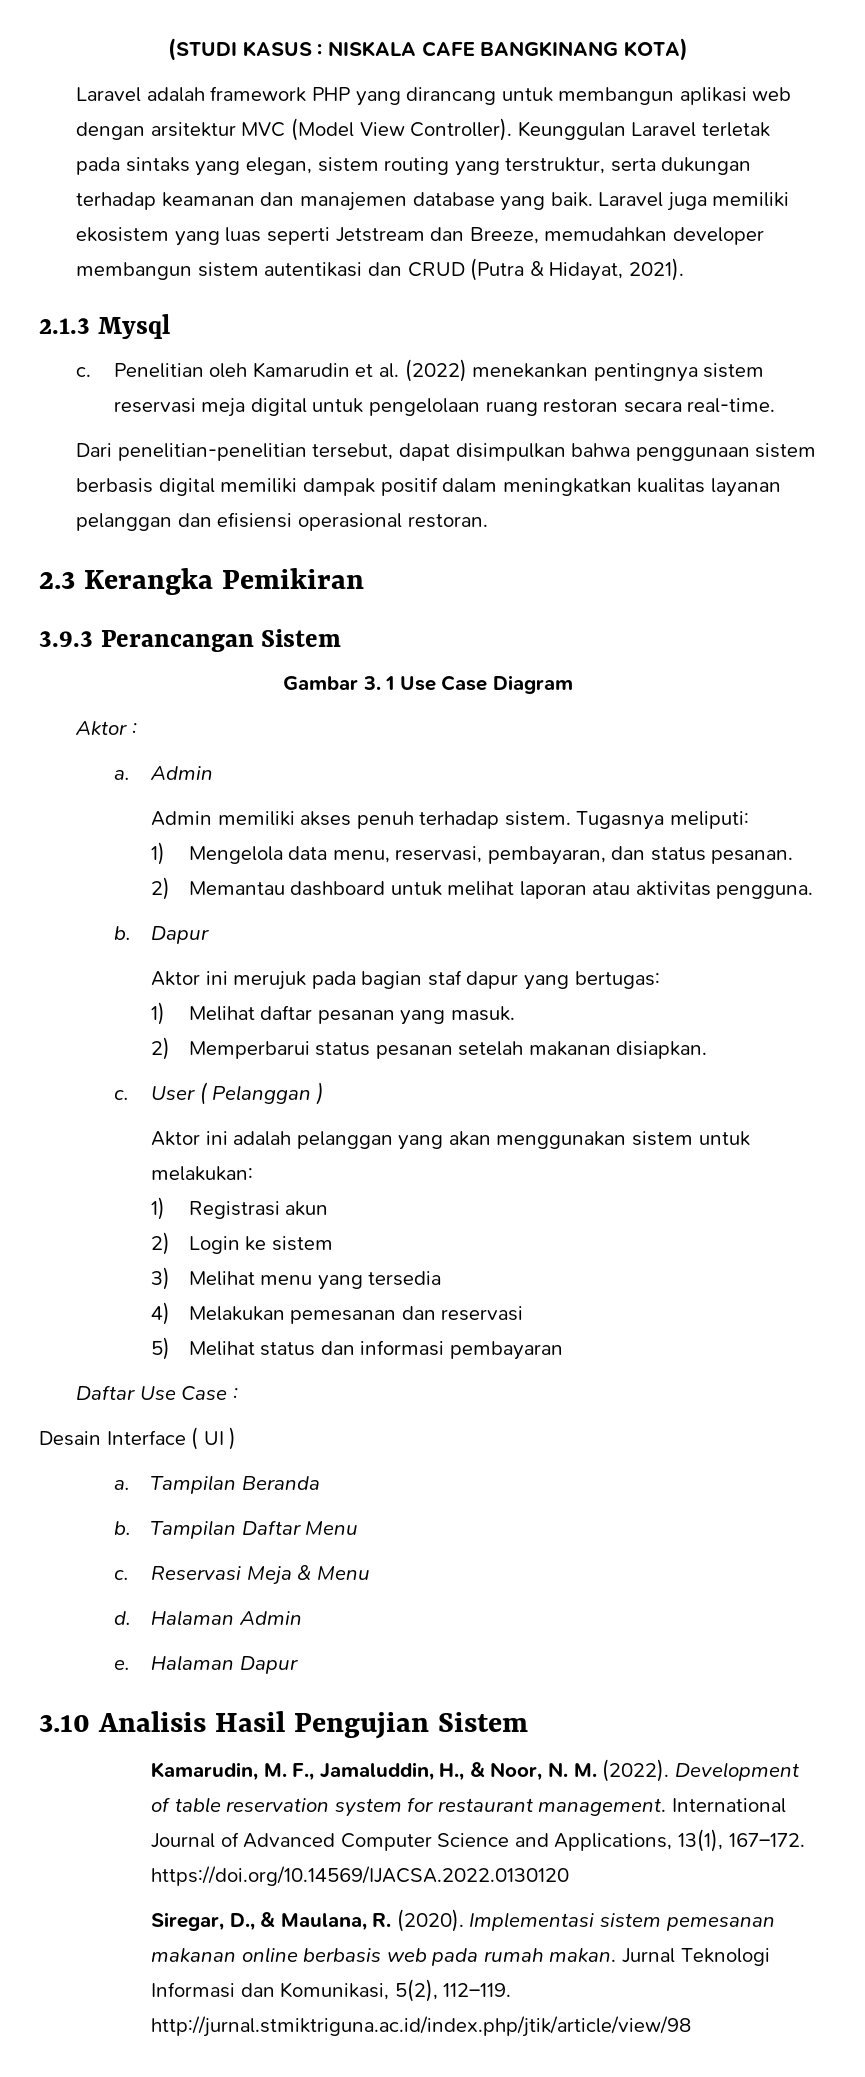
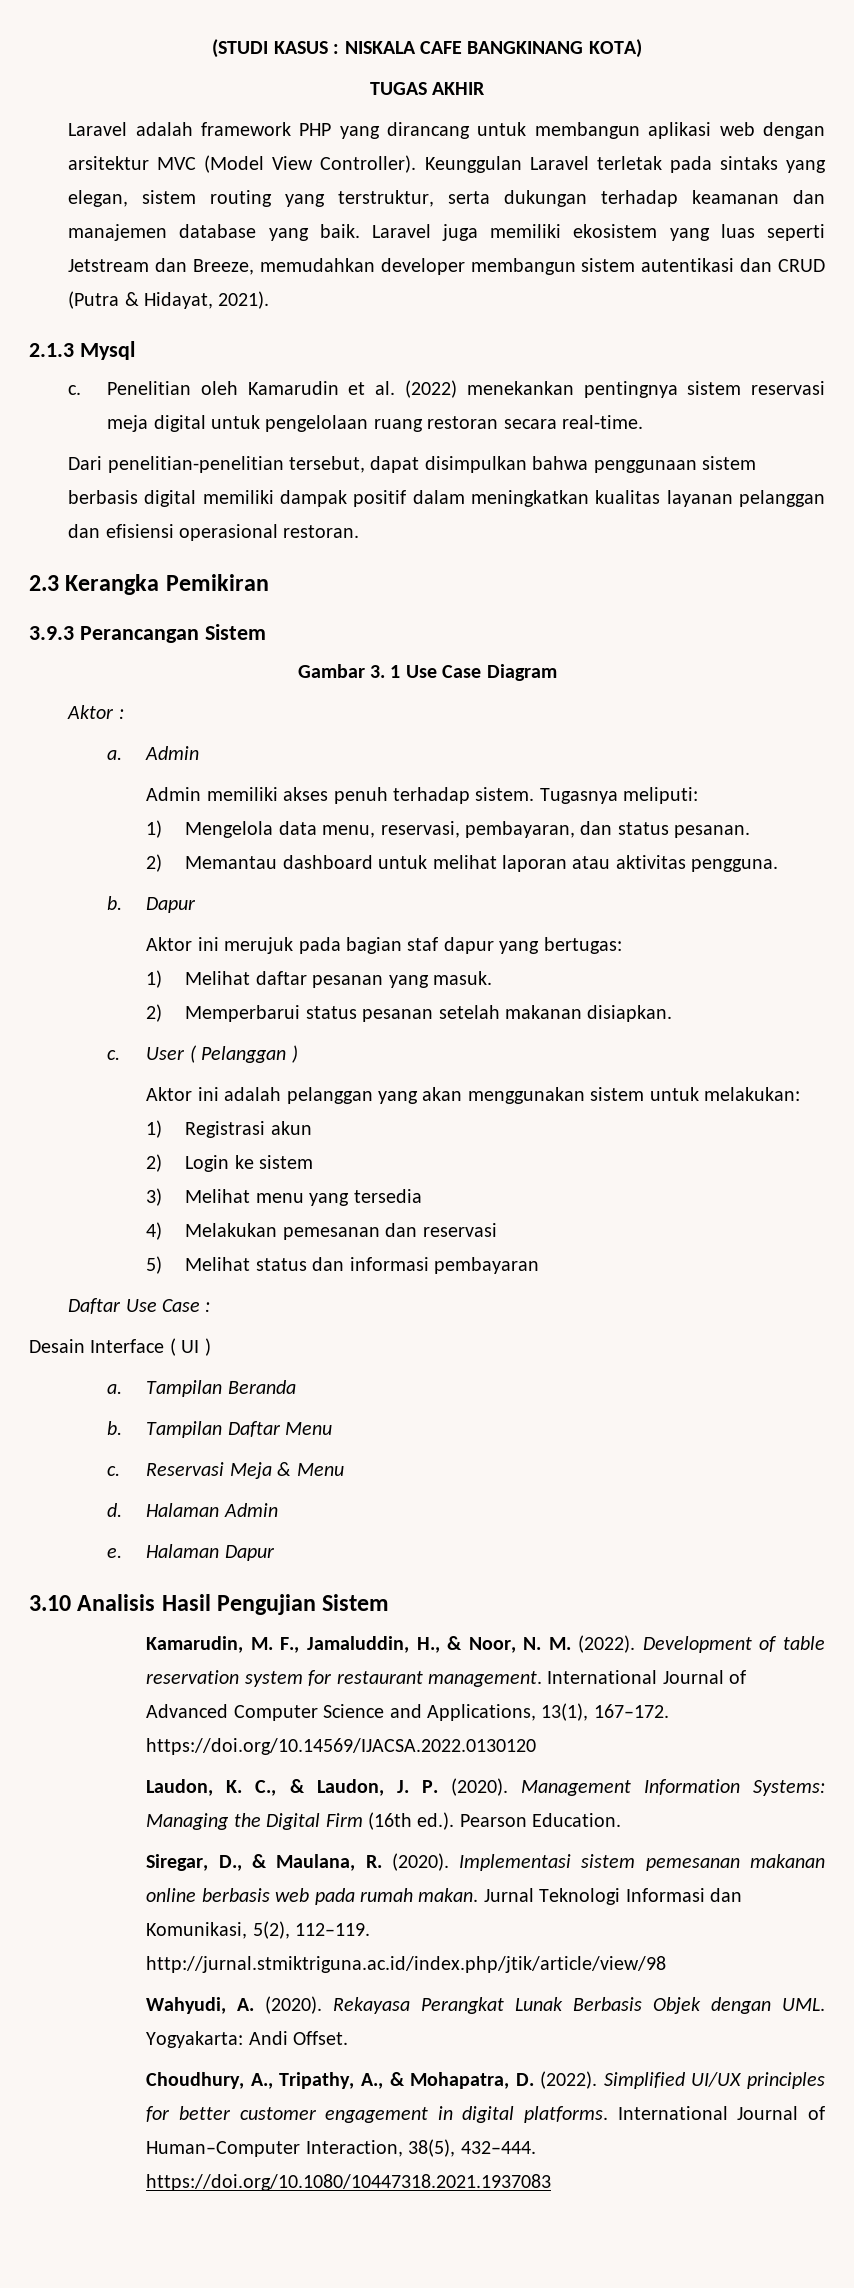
(688, 49) none -> [369,82,486,95] // TUGAS AKHIR
(570, 1876) none -> [146,1778,825,1796] [146,1812,622,1830] // Laudon, K. C., & Laudon, J. P. (2020). Management Information Systems: Managing the Digital Firm (16th ed.). Pearson Education.
(692, 2026) none -> [146,1996,826,2014] [146,2031,349,2048] [146,2071,825,2089] [146,2106,826,2123] [146,2139,536,2157] [146,2174,552,2191] // Wahyudi, A. (2020). Rekayasa Perangkat Lunak Berbasis Objek dengan UML. Yogyakarta: Andi Offset. // Choudhury, A., Tripathy, A., & Mohapatra, D. (2022). Simplified UI/UX principles for better customer engagement in digital platforms. International Journal of Human–Computer Interaction, 38(5), 432–444. https://doi.org/10.1080/10447318.2021.1937083

